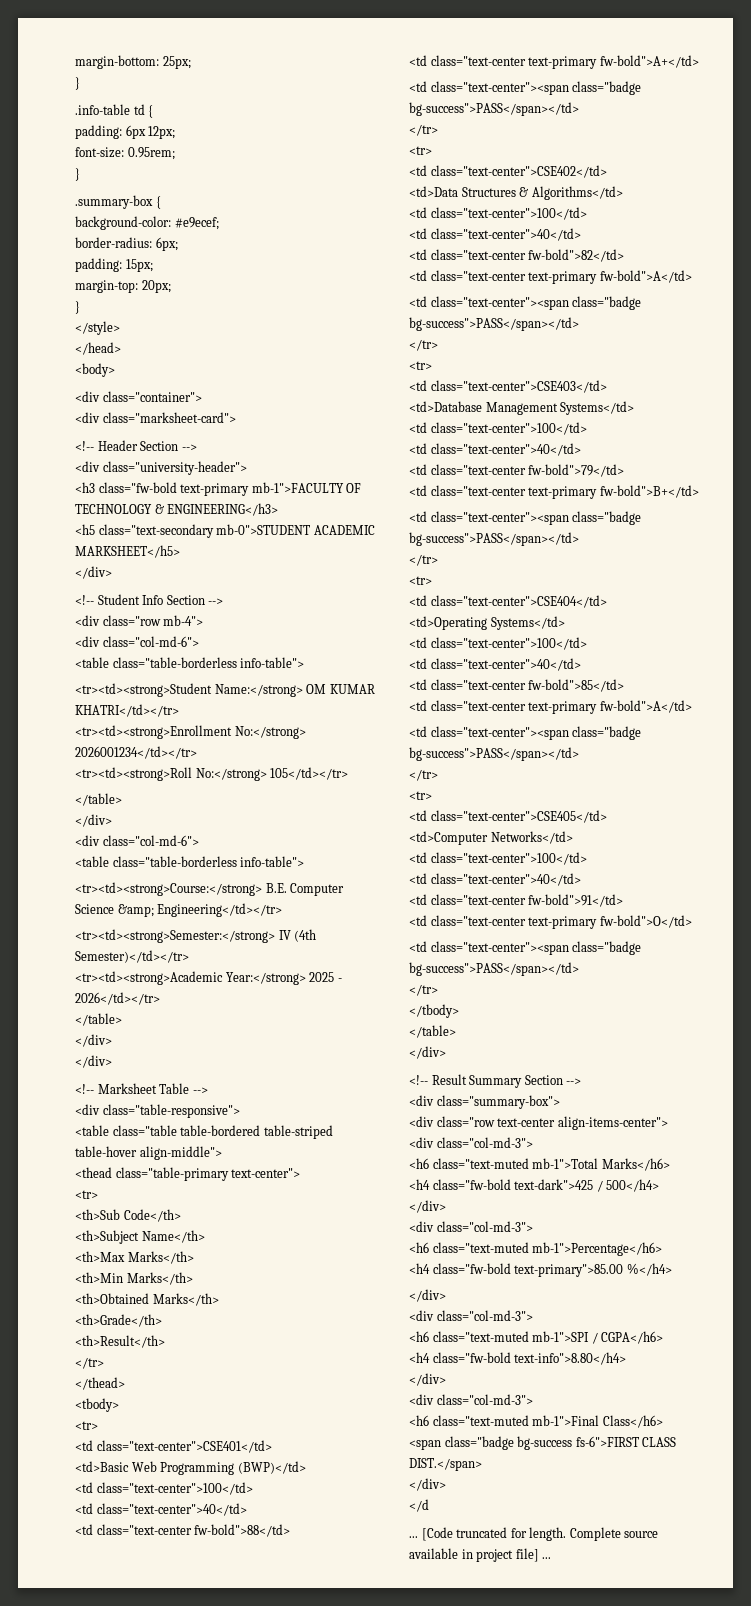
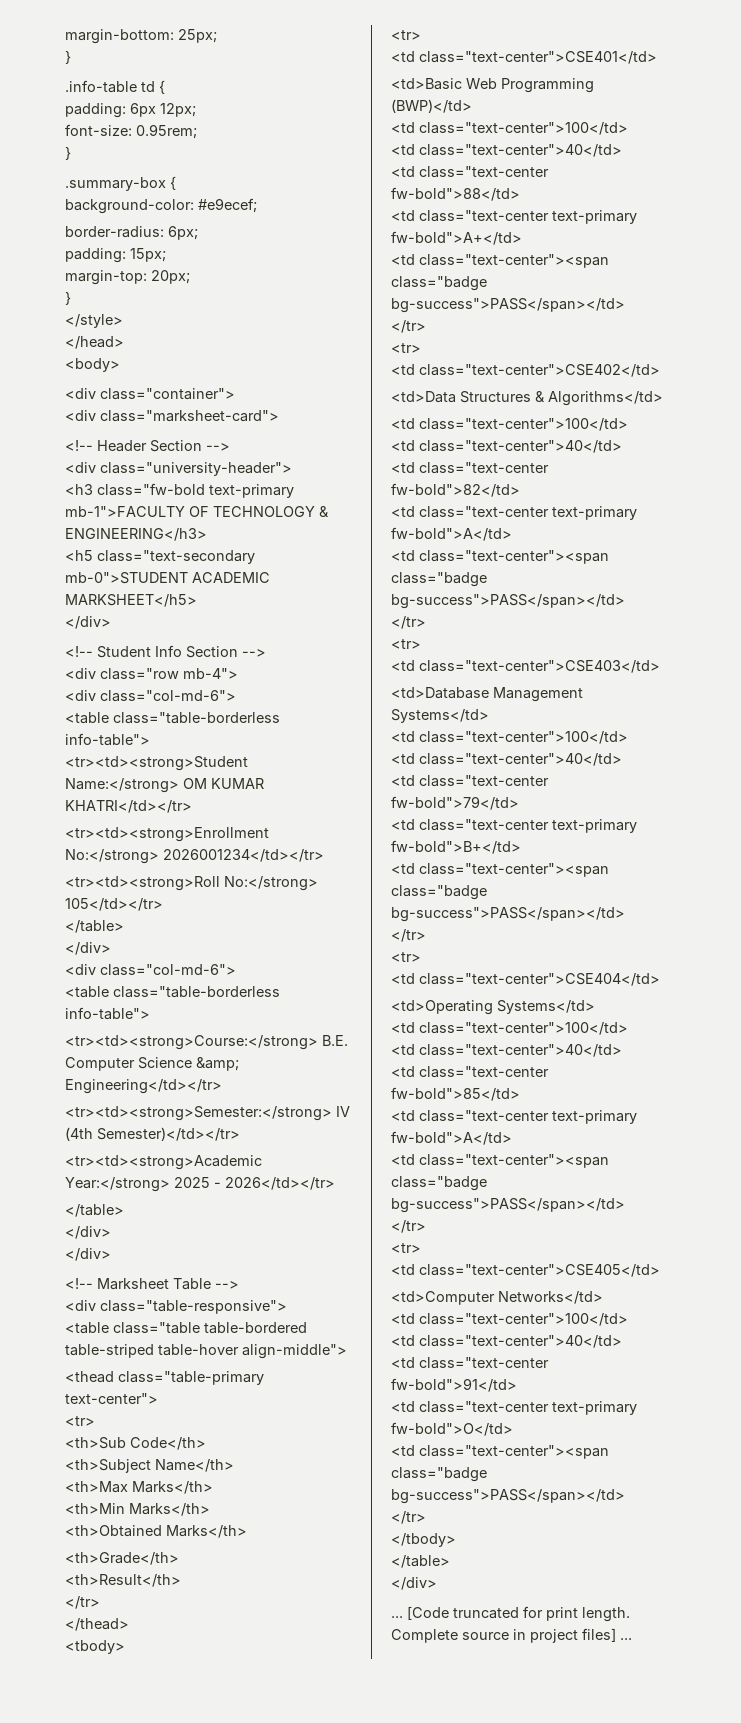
[409,1074,582,1088] [409,1095,560,1109] [409,1116,668,1130] [409,1137,533,1148] [409,1158,670,1171] [409,1179,660,1192] [409,1200,446,1213] [409,1221,533,1232] [409,1242,663,1256] [409,1263,672,1277] [409,1289,446,1302] [409,1310,533,1321] [409,1331,664,1344] [409,1352,627,1365] [409,1373,446,1386] [409,1394,533,1405] [409,1415,663,1428] [409,1436,677,1450] [409,1458,482,1471] [409,1478,446,1491] [409,1499,429,1512] // <!-- Result Summary Section --> // <div class="summary-box"> // <div class="row text-center align-items-center"> // <div class="col-md-3"> // <h6 class="text-muted mb-1">Total Marks</h6> // <h4 class="fw-bold text-dark">425 / 500</h4> // </div> // <div class="col-md-3"> // <h6 class="text-muted mb-1">Percentage</h6> // <h4 class="fw-bold text-primary">85.00 %</h4> // </div> // <div class="col-md-3"> // <h6 class="text-muted mb-1">SPI / CGPA</h6> // <h4 class="fw-bold text-info">8.80</h4> // </div> // <div class="col-md-3"> // <h6 class="text-muted mb-1">Final Class</h6> // <span class="badge bg-success fs-6">FIRST CLASS DIST.</span> // </div> // </d -> (437, 1583) none
(527, 1533) none -> [546,1607,578,1621] print
[409,1548,458,1559] available -> (509, 1636) none
[515,1548,539,1562] file] -> [582,1628,616,1642] files]

